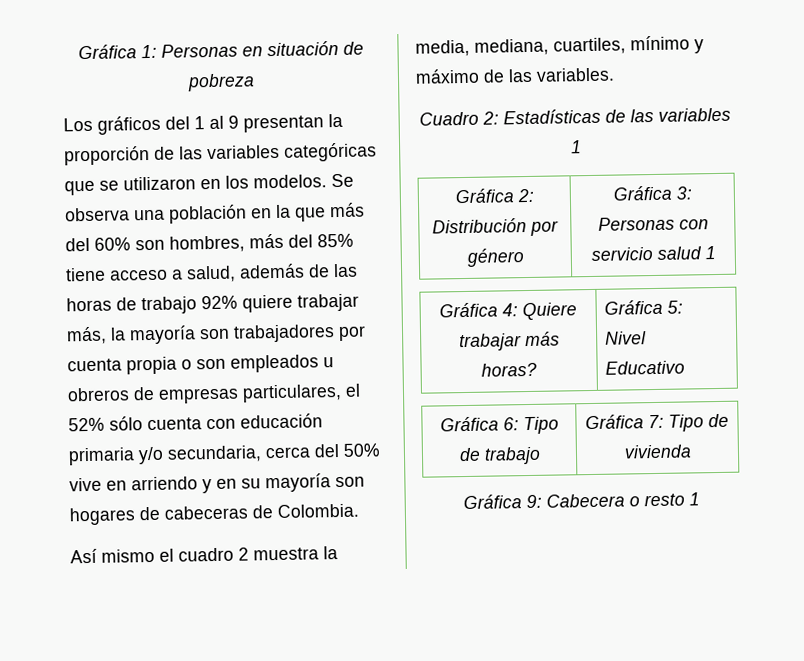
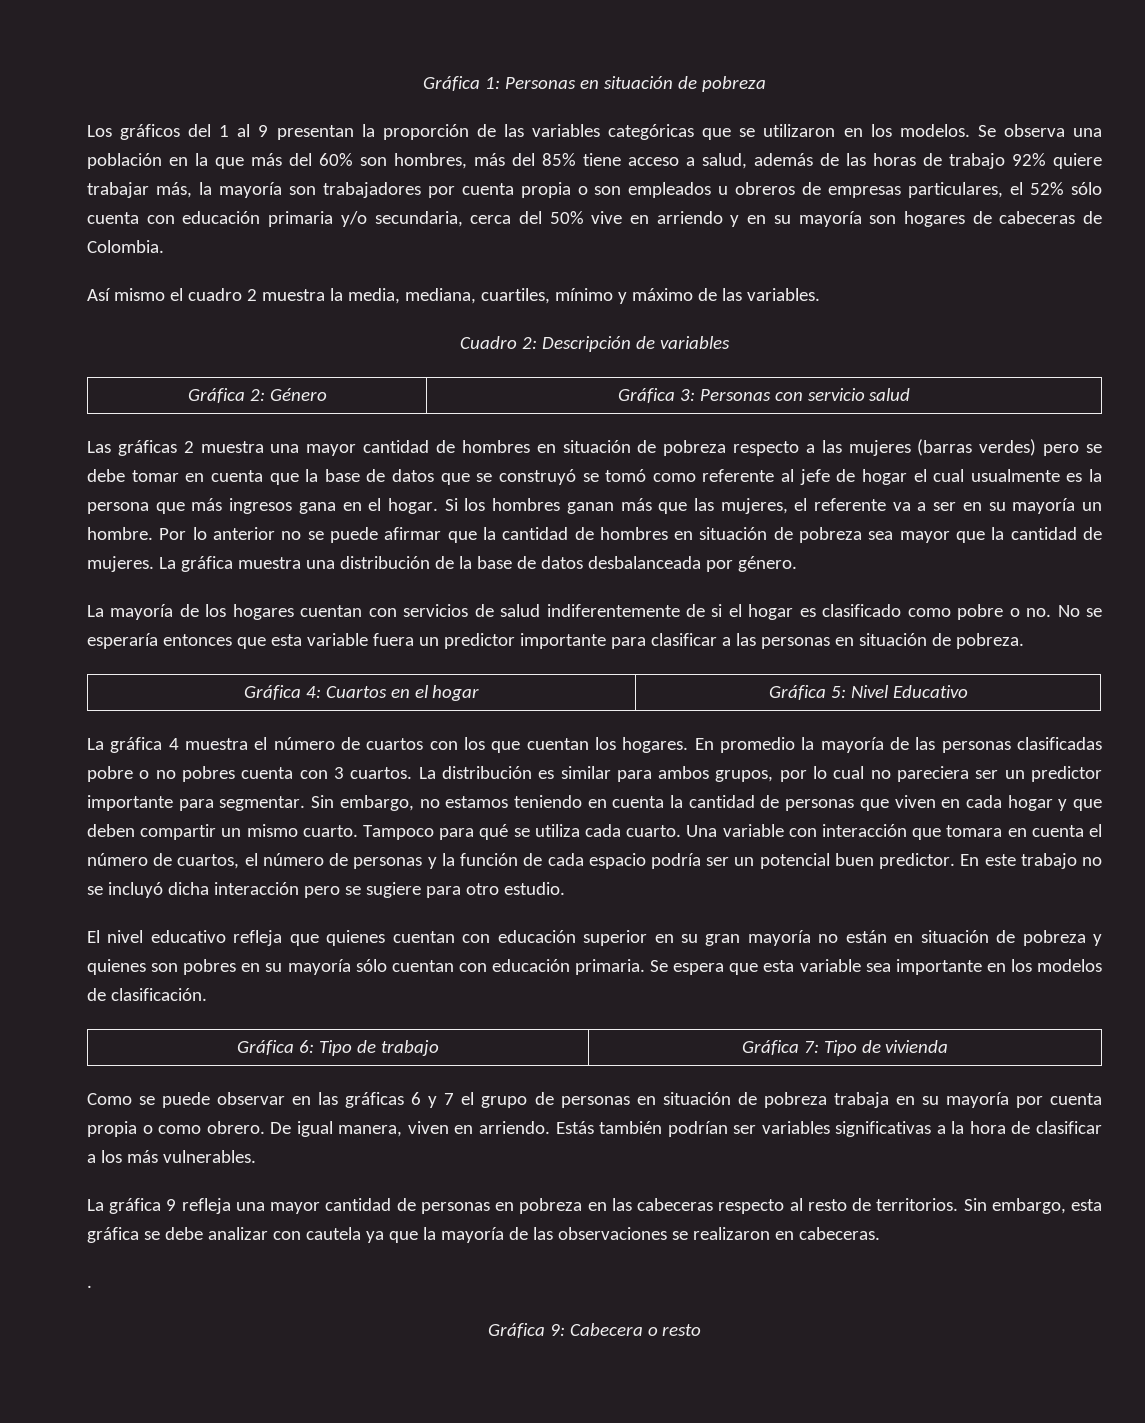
[503,107,731,125] [570,140,582,154] Estadísticas de las variables 1 -> [542,336,730,352] Descripción de variables
[432,218,559,236] [466,248,524,267] Distribución por género -> [269,388,327,401] Género
[704,246,716,260] [439,302,577,321] [458,331,560,352] [481,362,537,377] [604,299,684,315] [605,331,648,345] [605,360,686,375] 1 // Gráfica 4: Quiere trabajar más horas? | Gráfica 5: Nivel Educativo -> [87,439,1103,456] [87,469,1102,485] [87,498,1103,514] [87,527,1103,543] [87,556,797,572] [87,604,1103,620] [87,633,1024,649] [243,685,480,701] [768,685,968,700] [87,737,1103,753] [87,766,1103,782] [87,795,1103,811] [87,824,1103,840] [87,853,1103,869] [87,882,565,898] [87,930,1103,946] [87,959,1103,975] [87,988,207,1001] // Las gráficas 2 muestra una mayor cantidad de hombres en situación de pobreza respecto a las mujeres (barras verdes) pero se debe tomar en cuenta que la base de datos que se construyó se tomó como referente al jefe de hogar el cual usualmente es la persona que más ingresos gana en el hogar. Si los hombres ganan más que las mujeres, el referente va a ser en su mayoría un hombre. Por lo anterior no se puede afirmar que la cantidad de hombres en situación de pobreza sea mayor que la cantidad de mujeres. La gráfica muestra una distribución de la base de datos desbalanceada por género. // La mayoría de los hogares cuentan con servicios de salud indiferentemente de si el hogar es clasificado como pobre o no. No se esperaría entonces que esta variable fuera un predictor importante para clasificar a las personas en situación de pobreza. // Gráfica 4: Cuartos en el hogar | Gráfica 5: Nivel Educativo // La gráfica 4 muestra el número de cuartos con los que cuentan los hogares. En promedio la mayoría de las personas clasificadas pobre o no pobres cuenta con 3 cuartos. La distribución es similar para ambos grupos, por lo cual no pareciera ser un predictor importante para segmentar. Sin embargo, no estamos teniendo en cuenta la cantidad de personas que viven en cada hogar y que deben compartir un mismo cuarto. Tampoco para qué se utiliza cada cuarto. Una variable con interacción que tomara en cuenta el número de cuartos, el número de personas y la función de cada espacio podría ser un potencial buen predictor. En este trabajo no se incluyó dicha interacción pero se sugiere para otro estudio. // El nivel educativo refleja que quienes cuentan con educación superior en su gran mayoría no están en situación de pobreza y quienes son pobres en su mayoría sólo cuentan con educación primaria. Se espera que esta variable sea importante en los modelos de clasificación.
(692, 451) none -> [87,1092,1103,1108] [87,1121,1102,1137] [87,1150,256,1163] [87,1198,1102,1214] [87,1227,880,1243] [87,1285,92,1288] // Como se puede observar en las gráficas 6 y 7 el grupo de personas en situación de pobreza trabaja en su mayoría por cuenta propia o como obrero. De igual manera, viven en arriendo. Estás también podrían ser variables significativas a la hora de clasificar a los más vulnerables. // La gráfica 9 refleja una mayor cantidad de personas en pobreza en las cabeceras respecto al resto de territorios. Sin embargo, esta gráfica se debe analizar con cautela ya que la mayoría de las observaciones se realizaron en cabeceras. // .
[688,492,700,506] 1 -> (702, 1330) none

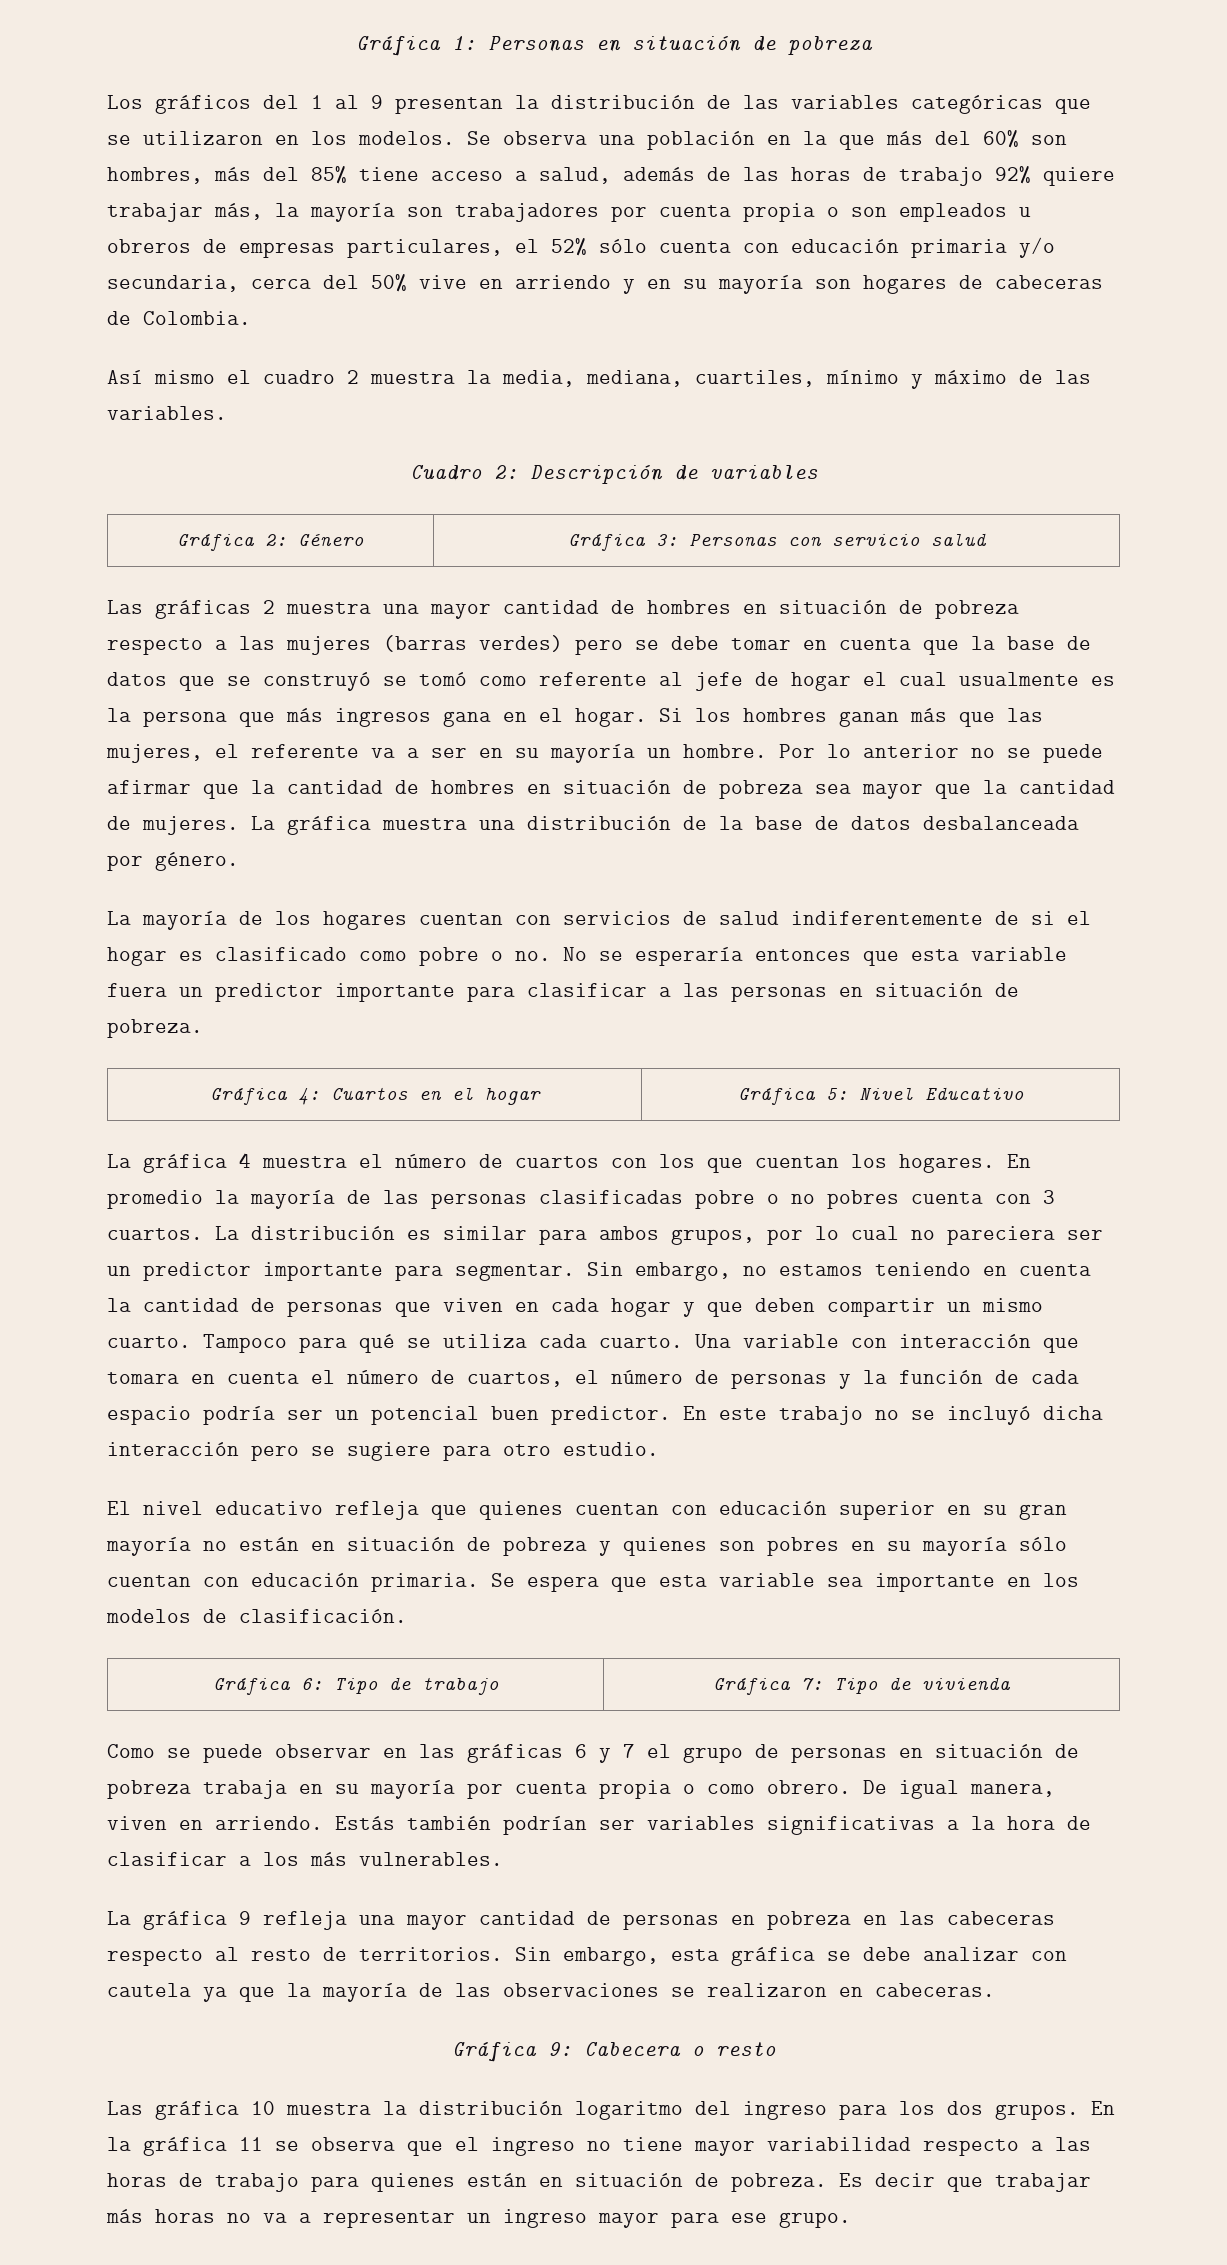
[382,124,469,140] proporción -> [551,95,695,109] distribución
[87,1285,92,1288] // . -> (995, 1990) none
(702, 1330) none -> [107,2101,1115,2120] [107,2137,1091,2156] [107,2173,1091,2192] [106,2209,851,2228] // Las gráfica 10 muestra la distribución logaritmo del ingreso para los dos grupos. En la gráfica 11 se observa que el ingreso no tiene mayor variabilidad respecto a las horas de trabajo para quienes están en situación de pobreza. Es decir que trabajar más horas no va a representar un ingreso mayor para ese grupo.

